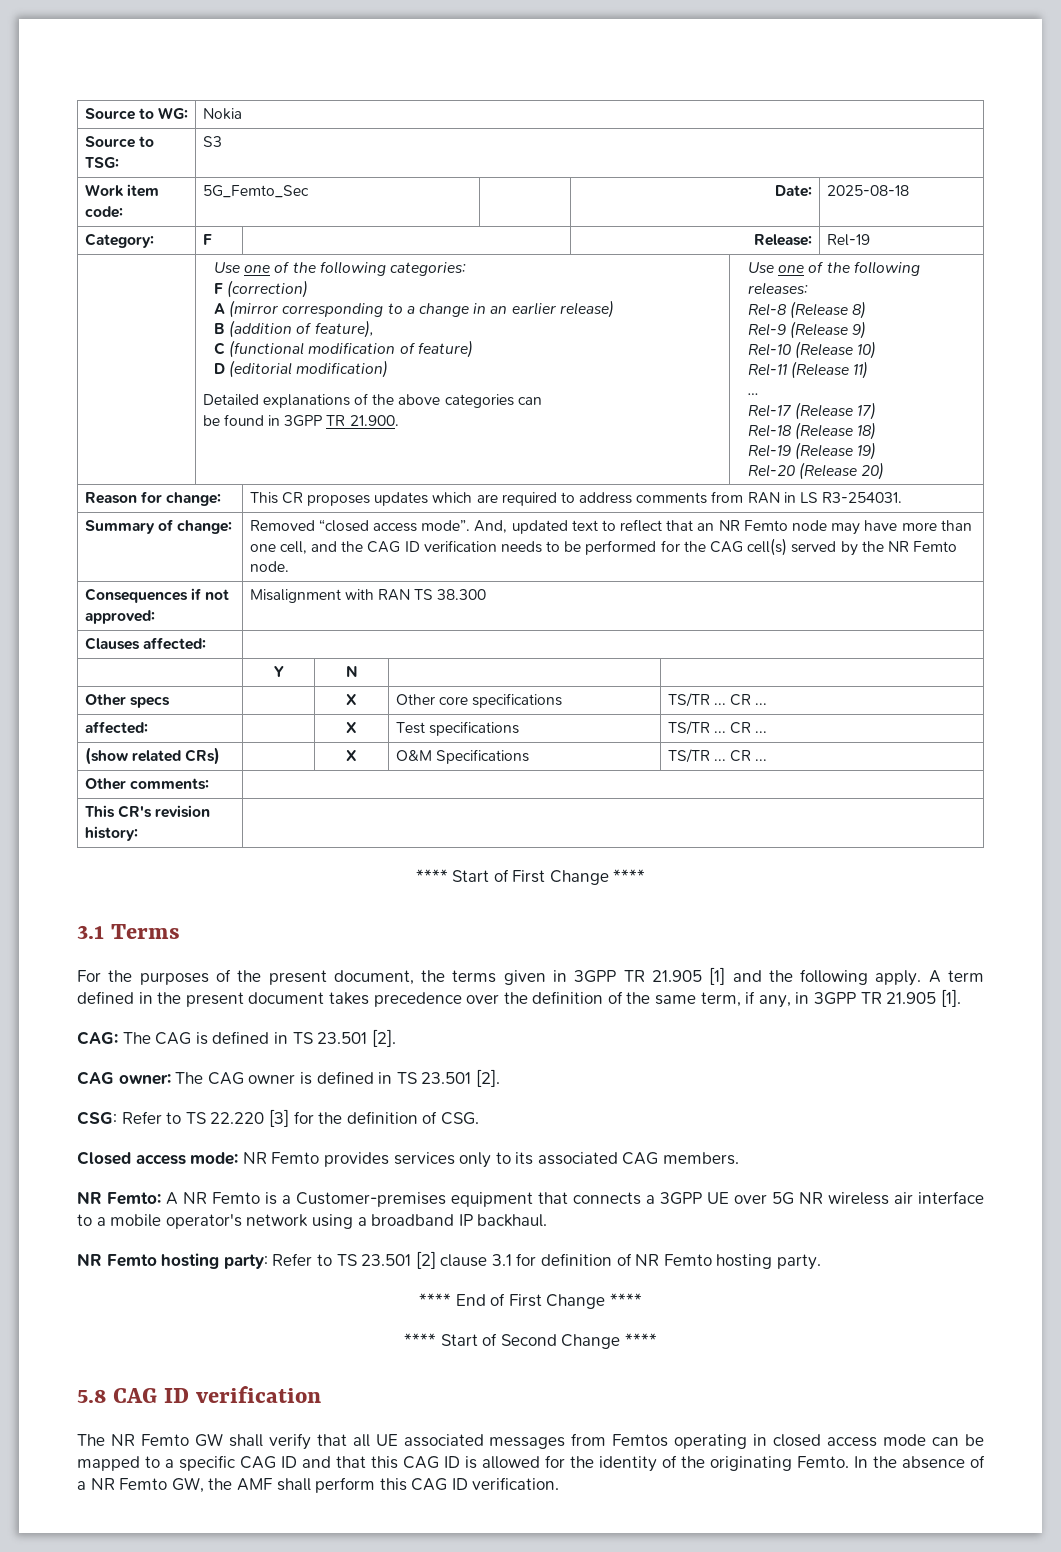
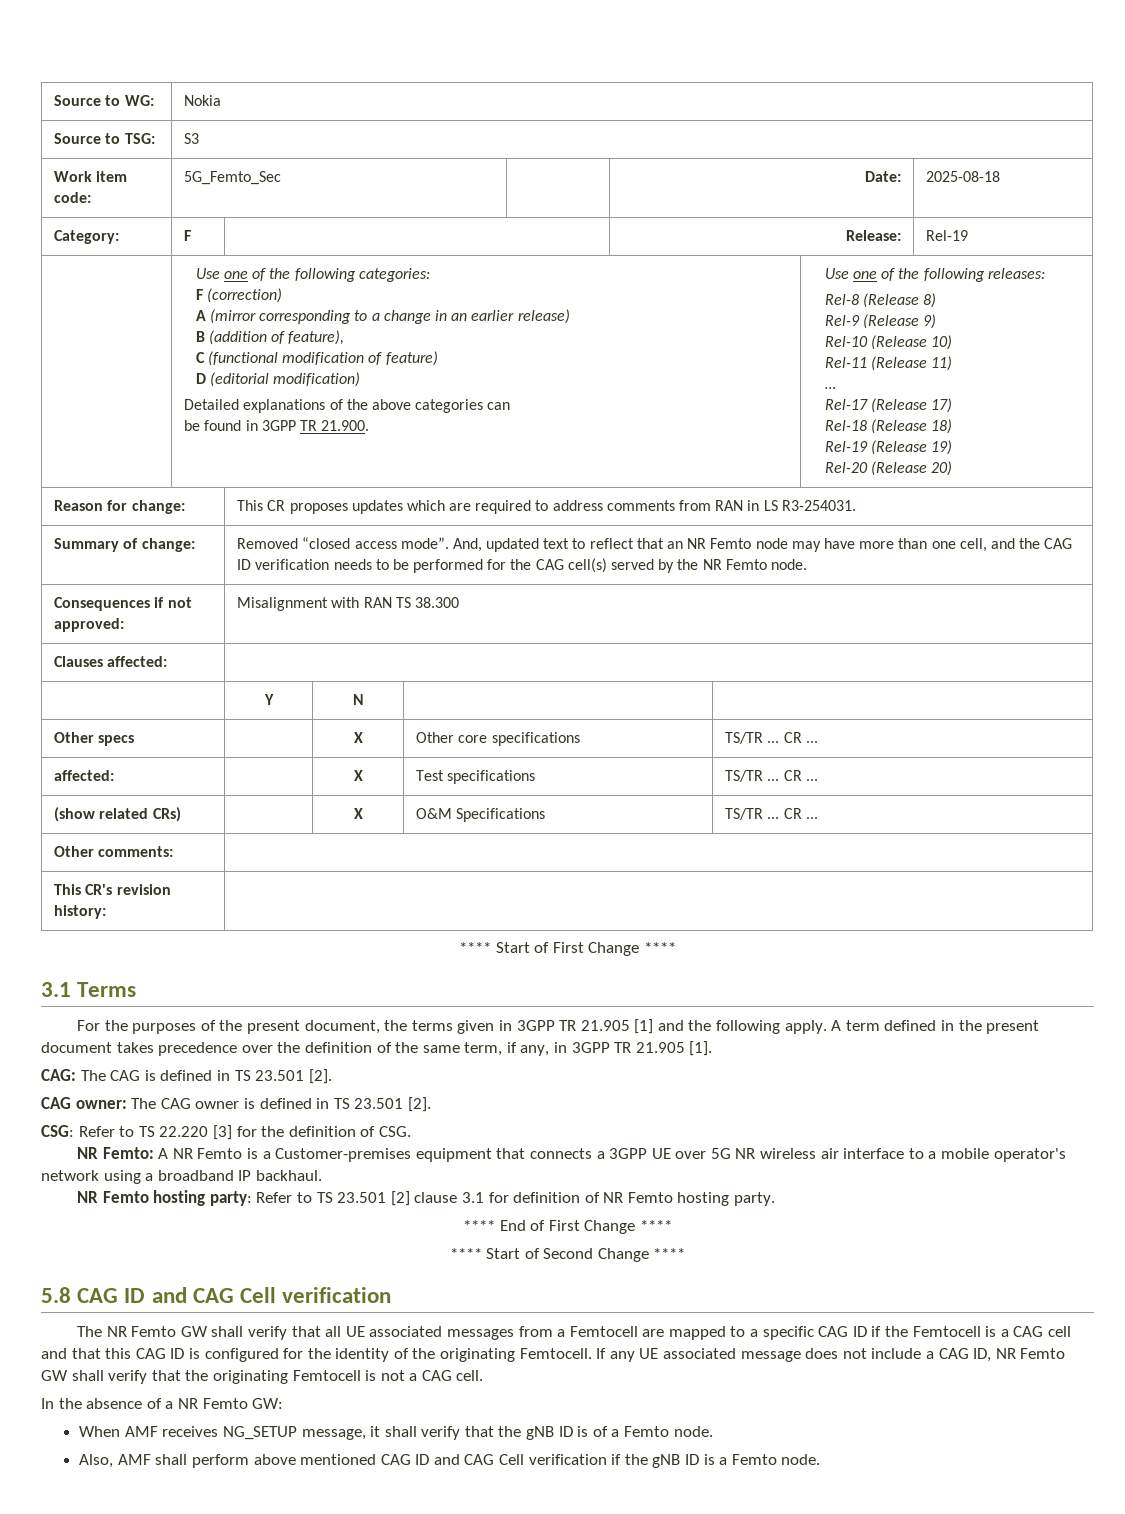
[77,1151,740,1168] // Closed access mode: NR Femto provides services only to its associated CAG members. -> (411, 1131) none
(189, 1395) none -> [151,1287,277,1303] and CAG Cell
[612,1434,984,1449] Femtos operating in closed access mode can be -> [557,1326,665,1337] a Femtocell are
(297, 1462) none -> [871,1326,1071,1337] if the Femtocell is a CAG cell
[482,1456,540,1469] allowed -> [204,1348,279,1362] configured
[797,1456,849,1468] Femto. -> [519,1348,1066,1362] [41,1370,484,1384] Femtocell. If any UE associated message does not include a CAG ID, NR Femto GW shall verify that the originating Femtocell is not a CAG cell. //
[171,1477,560,1493] GW, the AMF shall perform this CAG ID verification. -> [252,1398,284,1409] [79,1426,713,1440] [79,1454,821,1468] GW: // When AMF receives NG_SETUP message, it shall verify that the gNB ID is of a Femto node. // Also, AMF shall perform above mentioned CAG ID and CAG Cell verification if the gNB ID is a Femto node.

